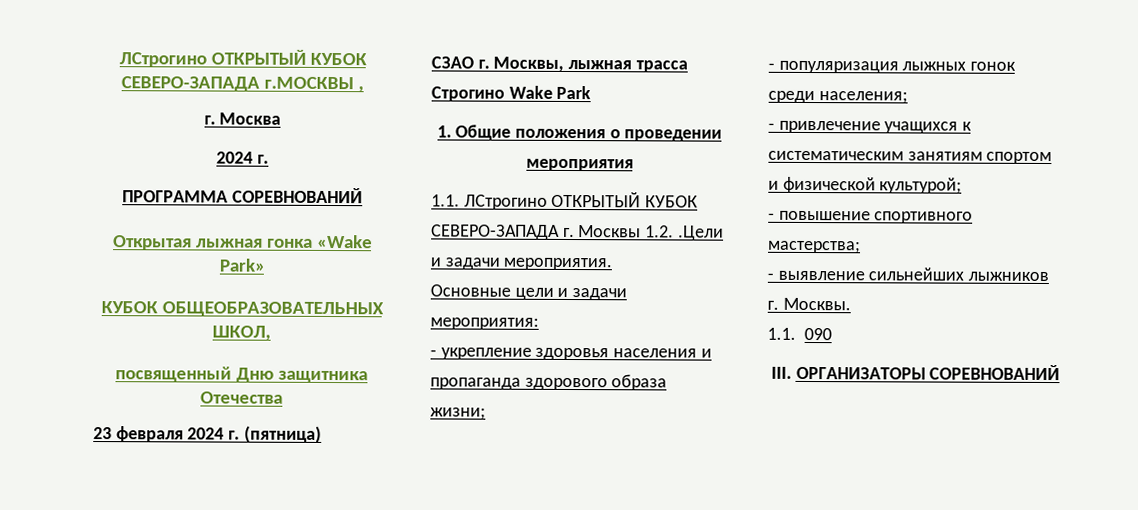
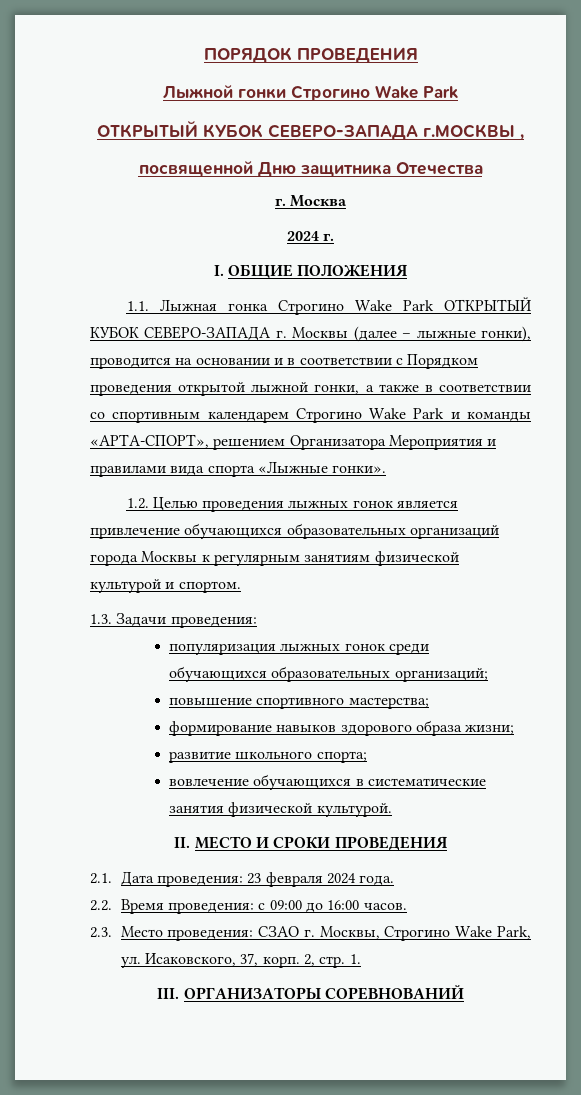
[118,52,207,68] ЛСтрогино -> [203,47,418,63] [163,85,458,101] ПОРЯДОК ПРОВЕДЕНИЯ // Лыжной гонки Строгино Wake Park //
(364, 89) none -> [138,161,483,177] // посвященной Дню защитника Отечества
[122,187,363,204] [112,234,373,251] [218,258,265,272] [100,301,384,318] [212,325,271,341] [115,366,368,384] [200,391,283,404] [93,425,322,443] [431,56,688,73] [431,85,592,102] [436,124,723,142] [525,158,634,172] [431,194,548,210] ПРОГРАММА СОРЕВНОВАНИЙ // Открытая лыжная гонка «Wake Park» // КУБОК ОБЩЕОБРАЗОВАТЕЛЬНЫХ ШКОЛ, // посвященный Дню защитника Отечества // 23 февраля 2024 г. (пятница) // СЗАО г. Москвы, лыжная трасса Строгино Wake Park // 1. Общие положения о проведении мероприятия // 1.1. ЛСтрогино -> [213,264,409,279] [126,299,434,315] I. ОБЩИЕ ПОЛОЖЕНИЯ // 1.1. Лыжная гонка Строгино Wake Park
[645,225,724,241] [430,257,613,271] [430,284,628,301] [430,317,539,330] [430,347,712,361] [430,374,668,391] [430,407,486,420] [768,60,1017,74] [768,90,908,104] [768,120,973,134] [768,150,1053,165] [768,176,963,194] [768,210,974,224] [768,240,861,254] [767,267,1050,282] [767,297,851,311] [767,327,832,341] 1.2. .Цели и задачи мероприятия. // Основные цели и задачи мероприятия: // - укрепление здоровья населения и пропаганда здорового образа жизни; // - популяризация лыжных гонок среди населения; // - привлечение учащихся к систематическим занятиям спортом и физической культурой; // - повышение спортивного мастерства; // - выявление сильнейших лыжников г. Москвы. // 1.1. 090 -> [353,326,531,342] [90,354,479,369] [90,382,532,396] [90,408,531,423] [90,434,497,450] [90,461,387,477] [126,497,459,512] [90,523,499,539] [90,551,459,566] [90,579,241,593] [90,613,257,628] [168,643,429,655] [168,666,488,682] [168,697,429,709] [168,720,515,736] [168,751,367,763] [168,774,486,790] [168,802,392,817] [174,836,448,851] [90,871,395,887] [90,899,407,914] [90,926,531,941] [120,953,361,968] (далее – лыжные гонки), проводится на основании и в соответствии с Порядком проведения открытой лыжной гонки, а также в соответствии со спортивным календарем Строгино Wake Park и команды «АРТА-СПОРТ», решением Организатора Мероприятия и правилами вида спорта «Лыжные гонки». // 1.2. Целью проведения лыжных гонок является привлечение обучающихся образовательных организаций города Москвы к регулярным занятиям физической культурой и спортом. // 1.3. Задачи проведения: // популяризация лыжных гонок среди обучающихся образовательных организаций; // повышение спортивного мастерства; // формирование навыков здорового образа жизни; // развитие школьного спорта; // вовлечение обучающихся в систематические занятия физической культурой. // II. МЕСТО И СРОКИ ПРОВЕДЕНИЯ // 2.1. Дата проведения: 23 февраля 2024 года. // 2.2. Время проведения: с 09:00 до 16:00 часов. // 2.3. Место проведения: СЗАО г. Москвы, Строгино Wake Park, ул. Исаковского, 37, корп. 2, стр. 1.

